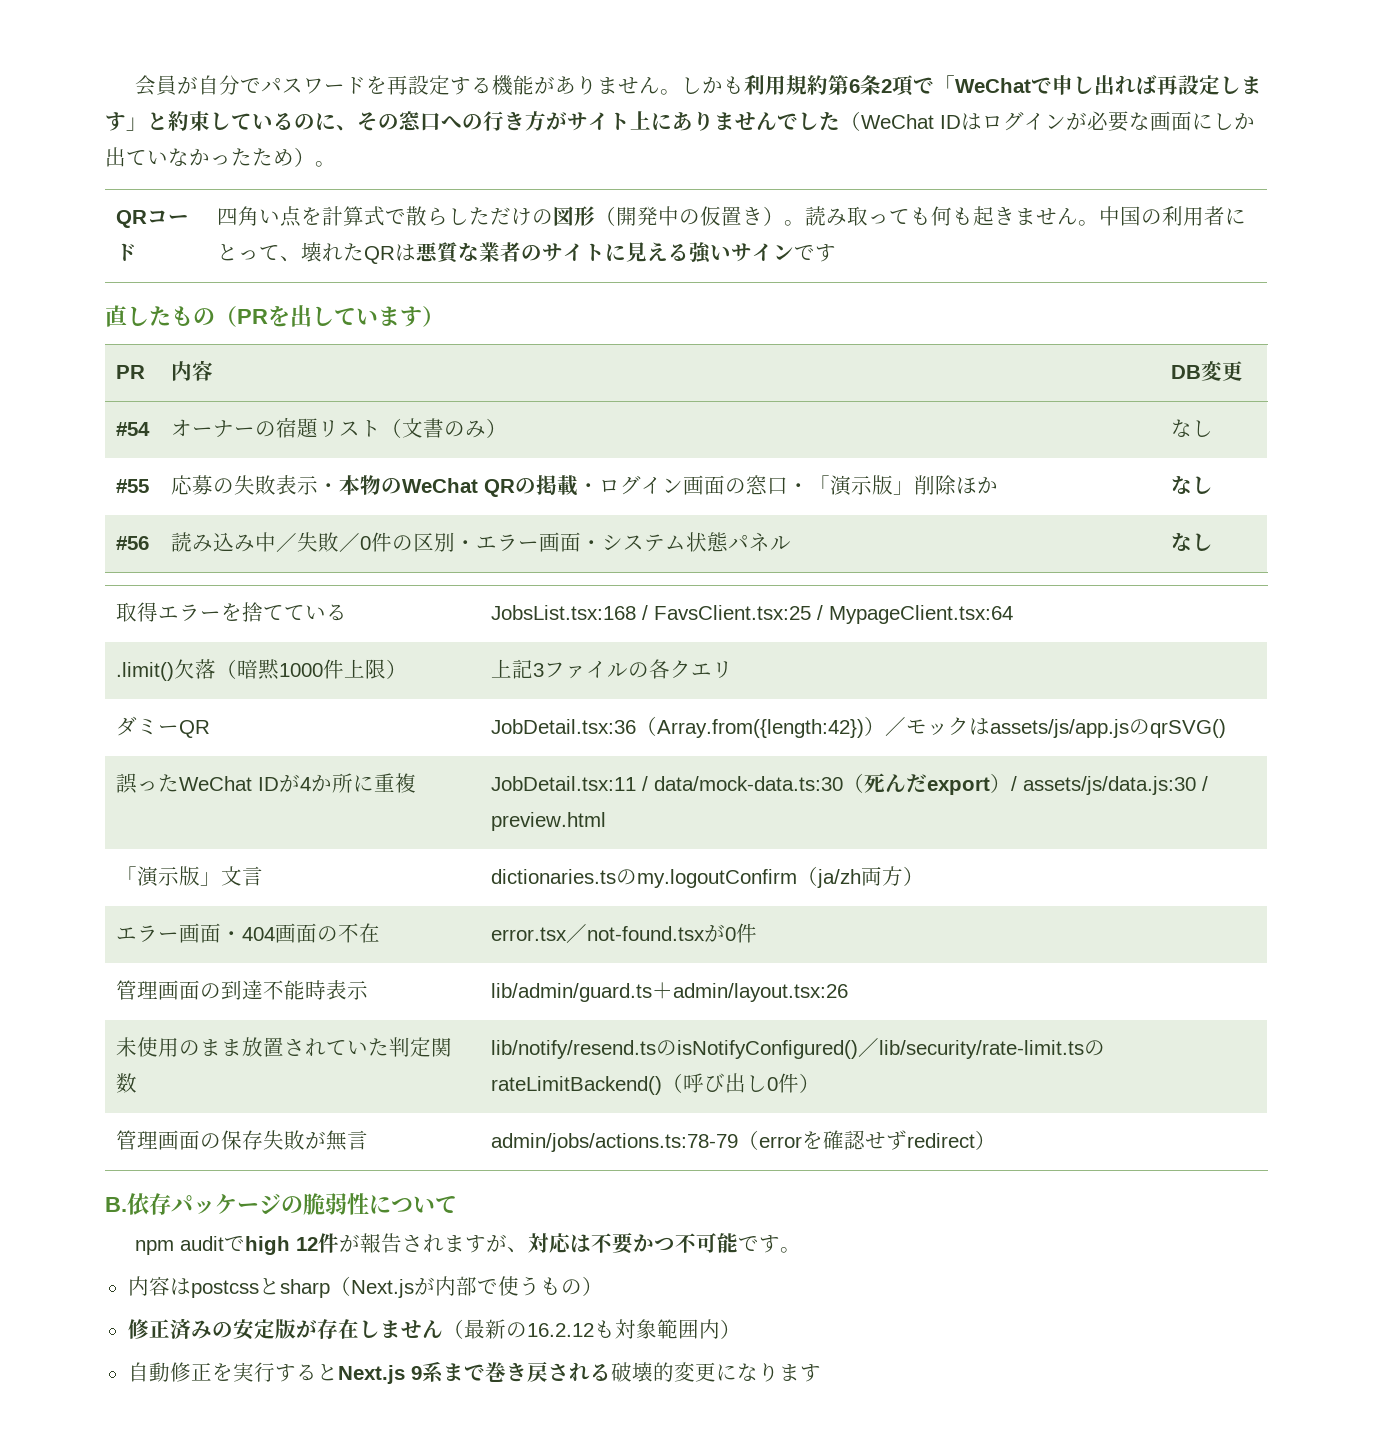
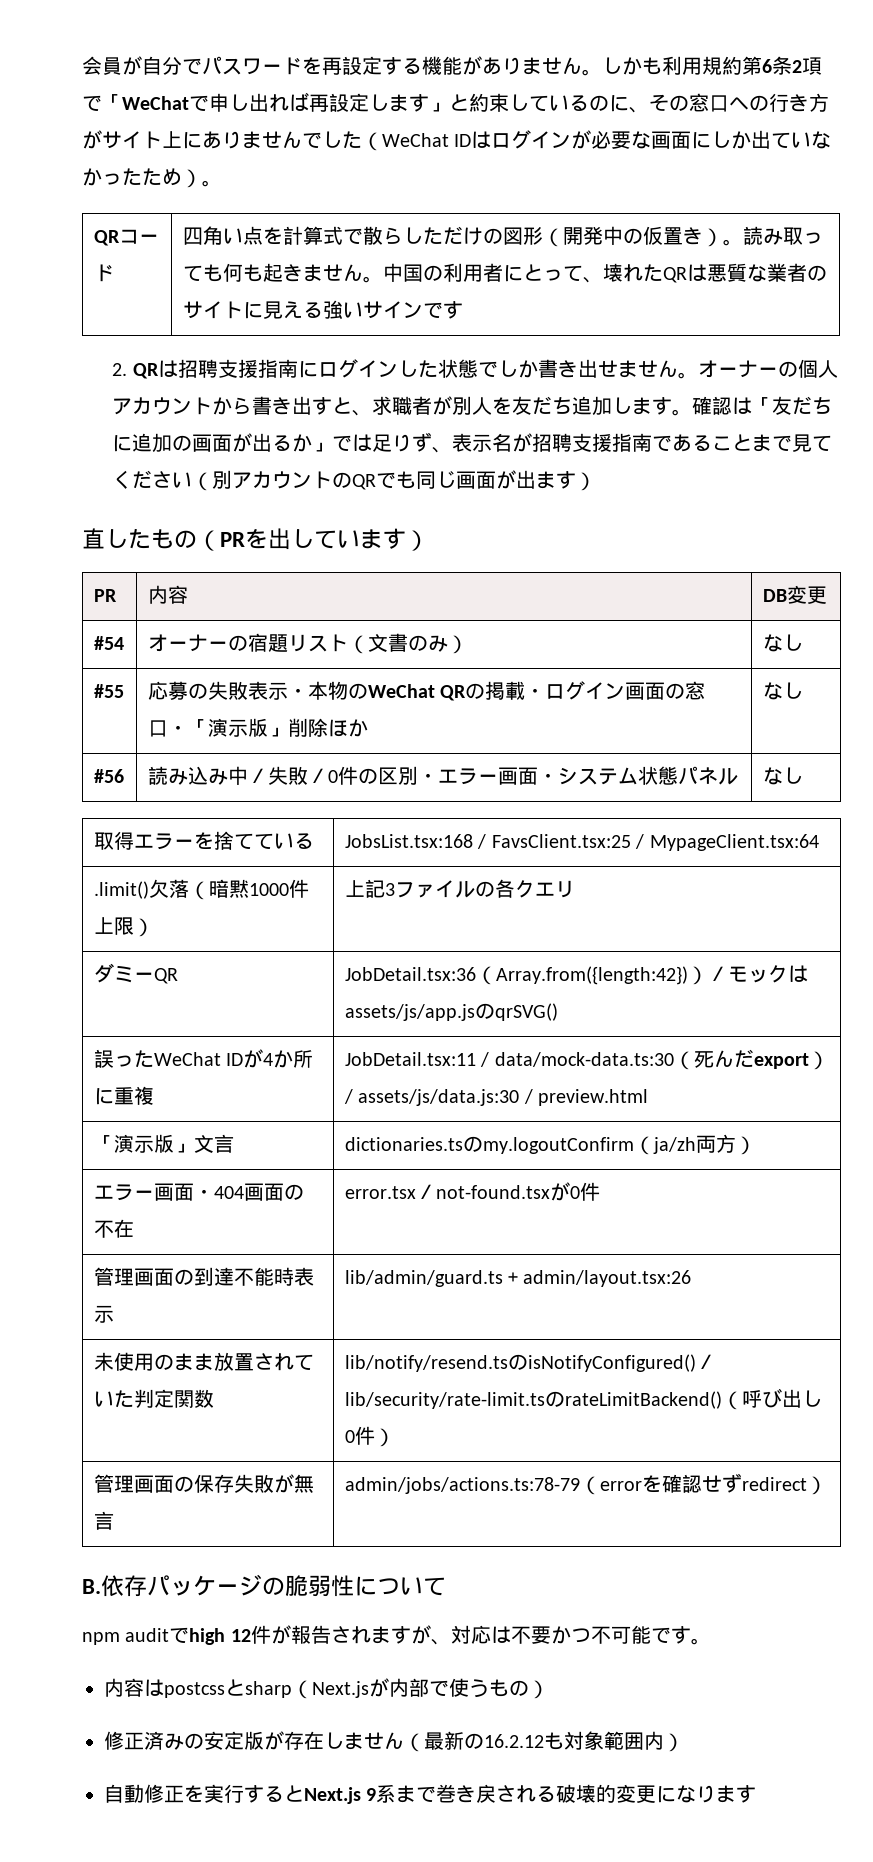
(836, 253) none -> [112,359,838,379] [112,396,833,416] [112,432,833,453] [112,470,597,491] // 2. QRは招聘支援指南にログインした状態でしか書き出せません。オーナーの個人アカウントから書き出すと、求職者が別人を友だち追加します。確認は「友だちに追加の画面が出るか」では足りず、表示名が招聘支援指南であることまで見てください（別アカウントのQRでも同じ画面が出ます）

